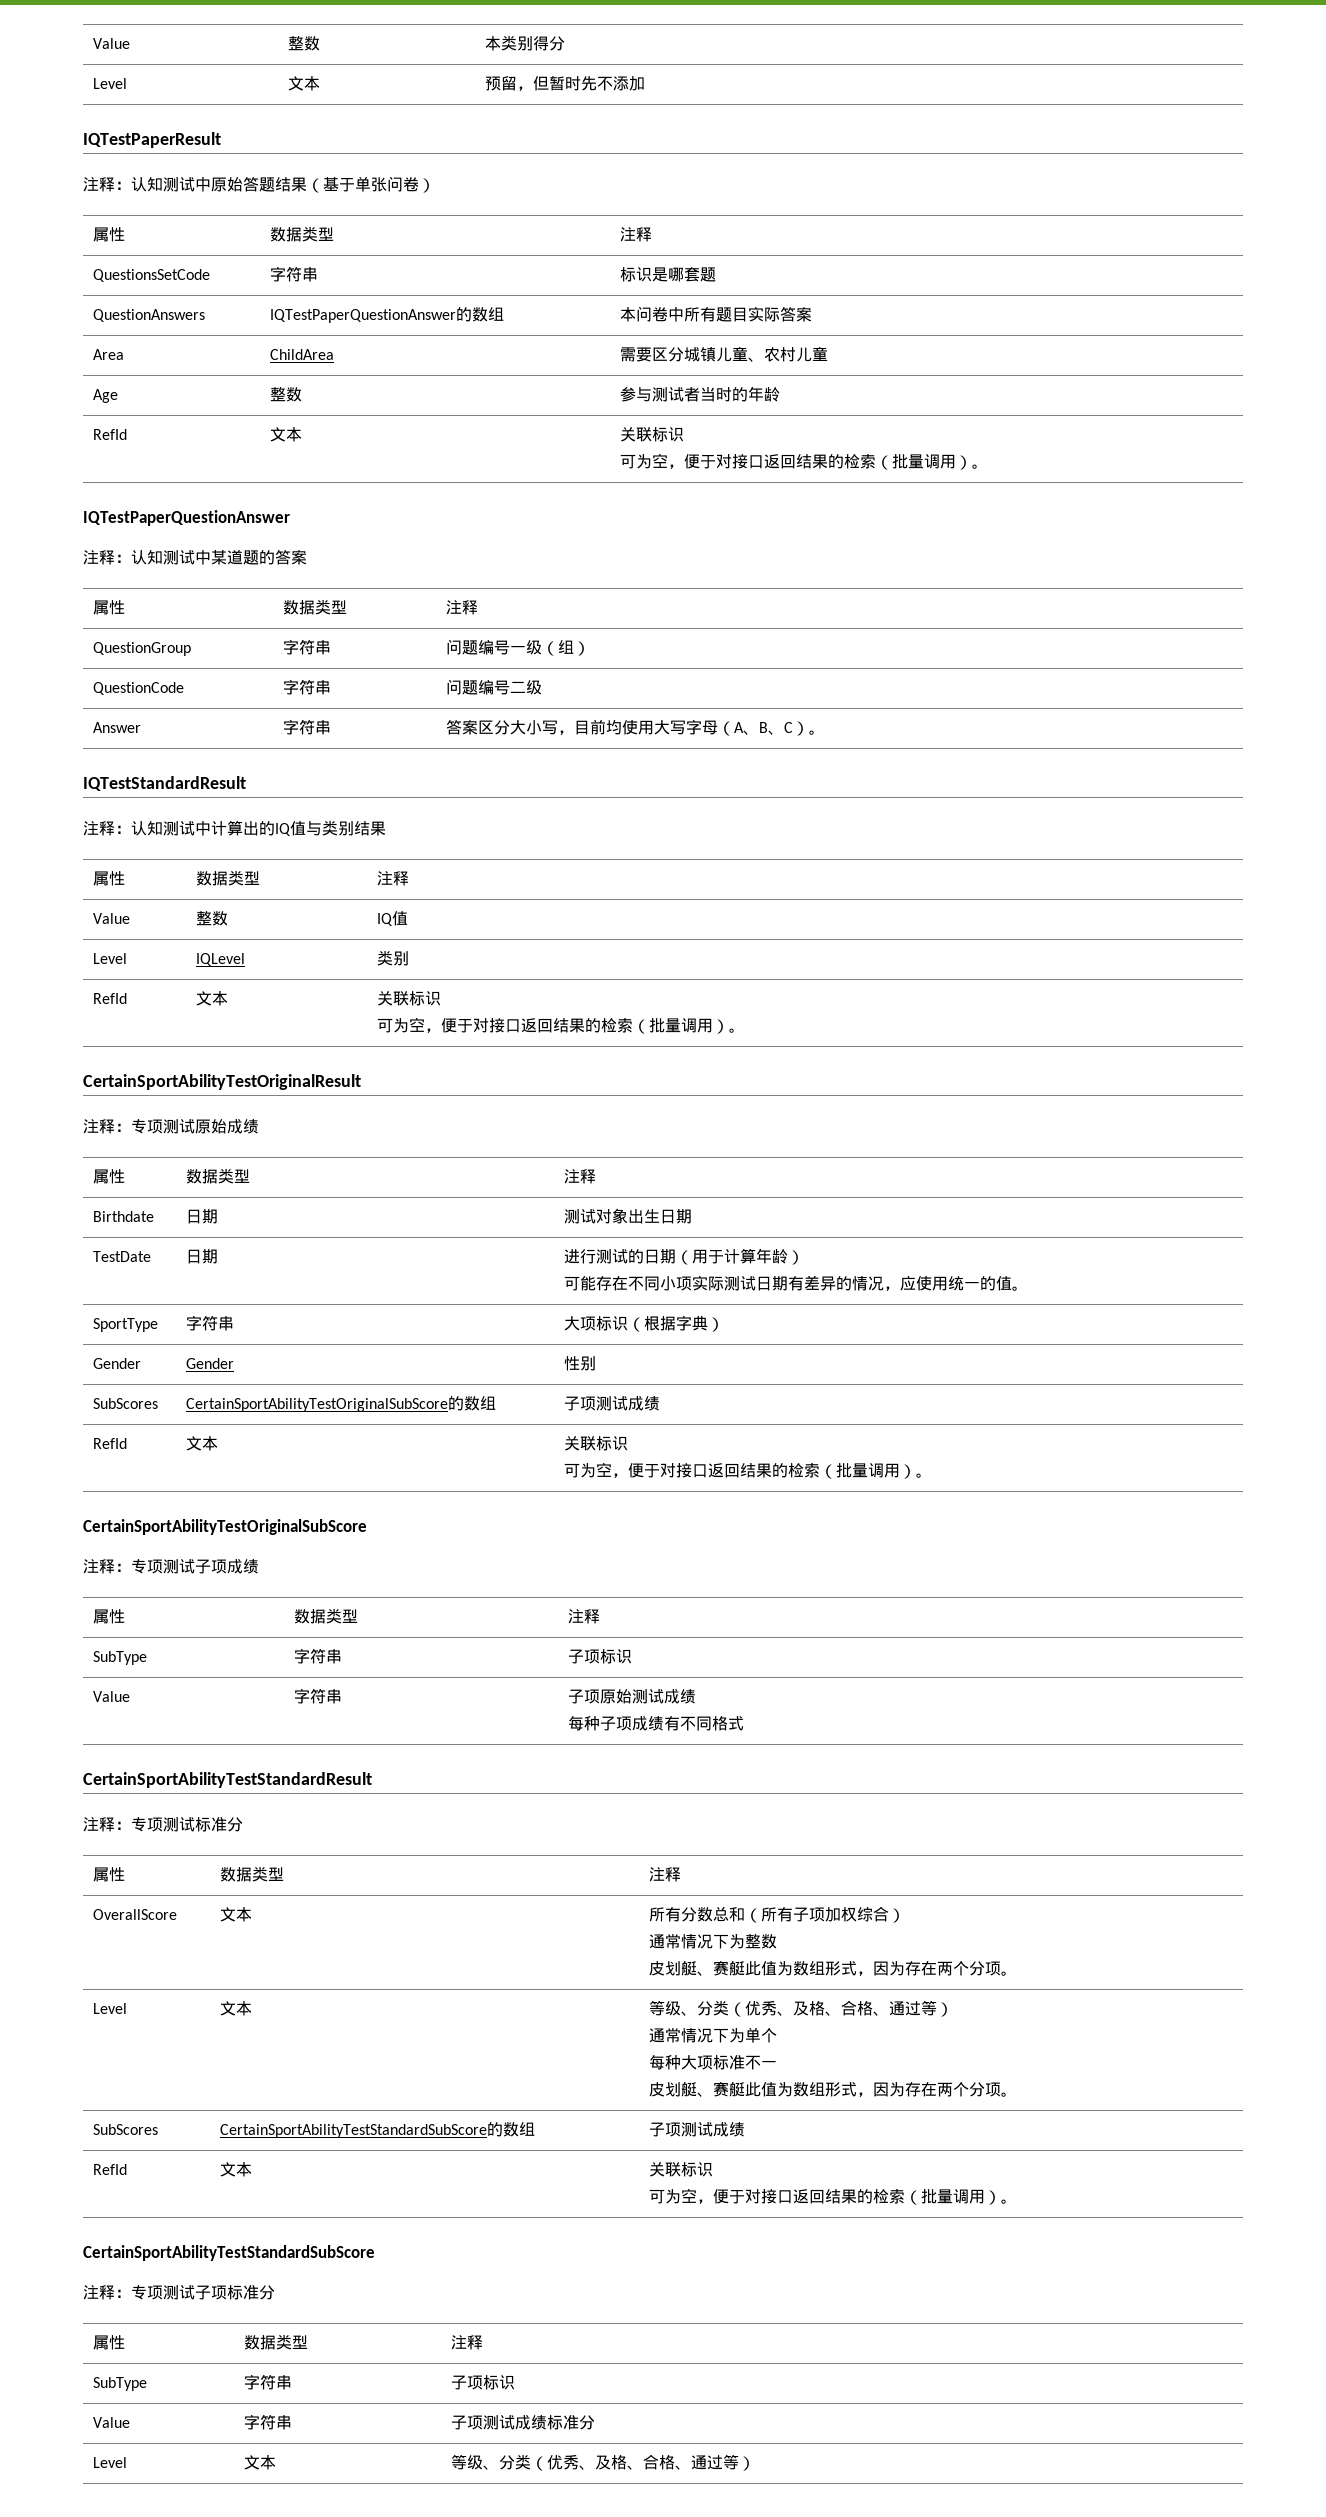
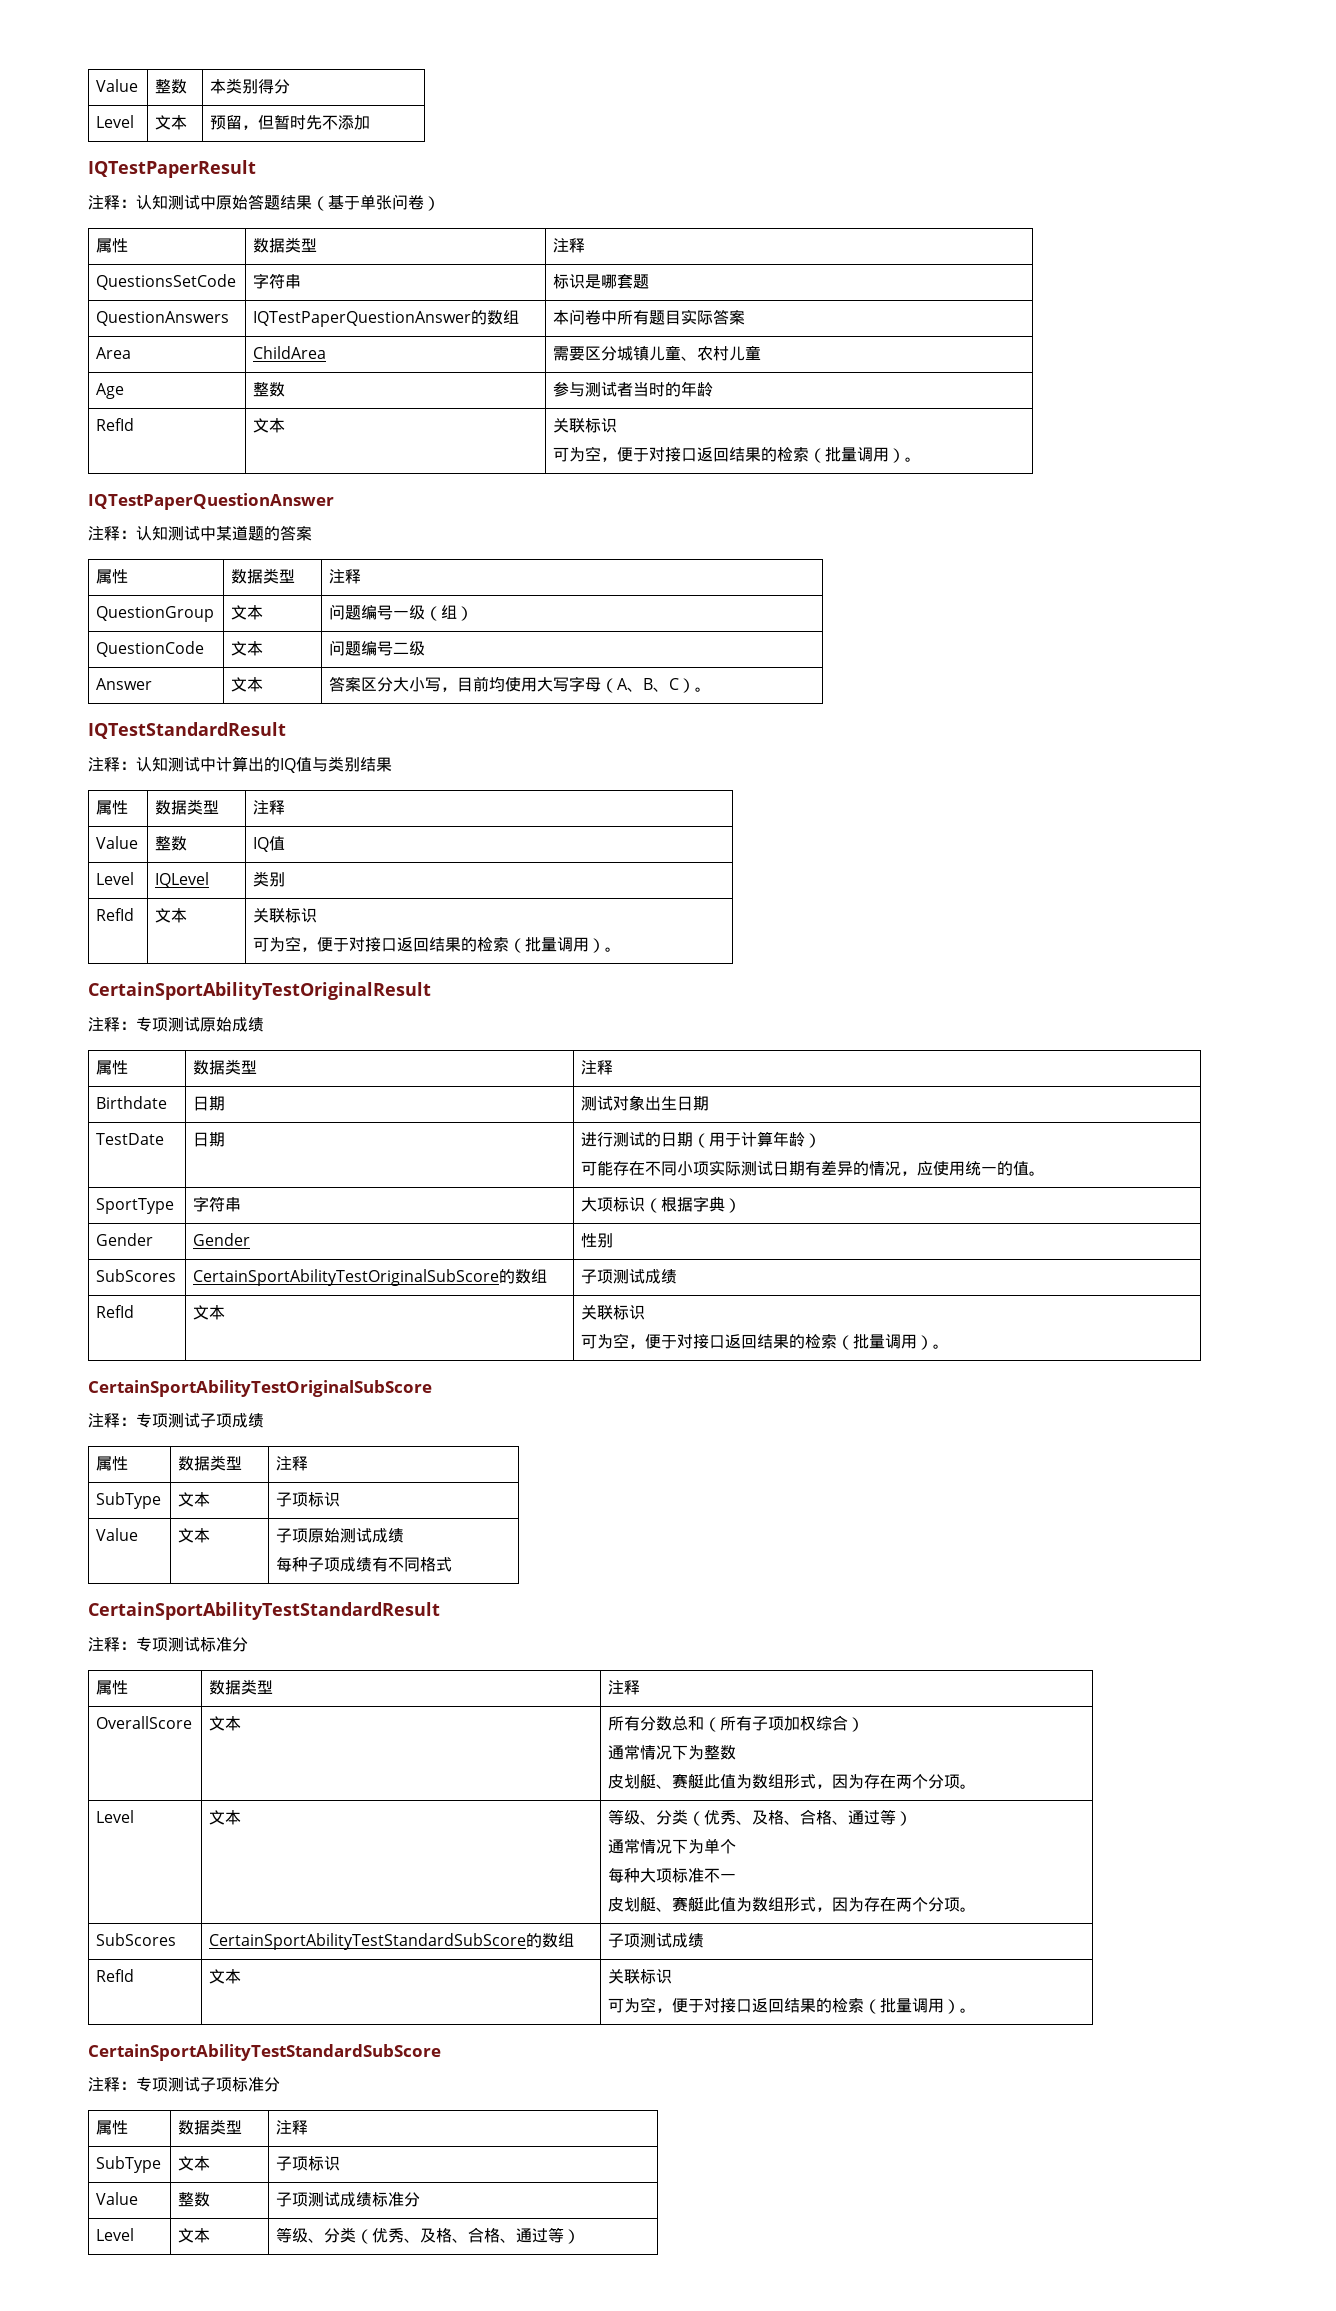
[282,639,331,655] 字符串 -> [231,605,264,620] 文本
[282,679,331,695] 字符串 -> [231,641,264,656] 文本
[282,719,331,735] 字符串 -> [231,677,264,692] 文本
[293,1648,342,1664] [567,1649,632,1664] [92,1691,130,1702] [293,1688,342,1704] 字符串 | 子项标识 // Value | 字符串 -> [178,1492,211,1507] [276,1492,341,1507] [96,1528,139,1541] [178,1528,211,1543] 文本 | 子项标识 // Value | 文本
[243,2374,292,2390] [450,2375,515,2390] [92,2417,130,2428] [243,2414,292,2430] 字符串 | 子项标识 // Value | 字符串 -> [178,2156,211,2171] [276,2156,341,2171] [96,2192,139,2205] [178,2192,211,2207] 文本 | 子项标识 // Value | 整数

